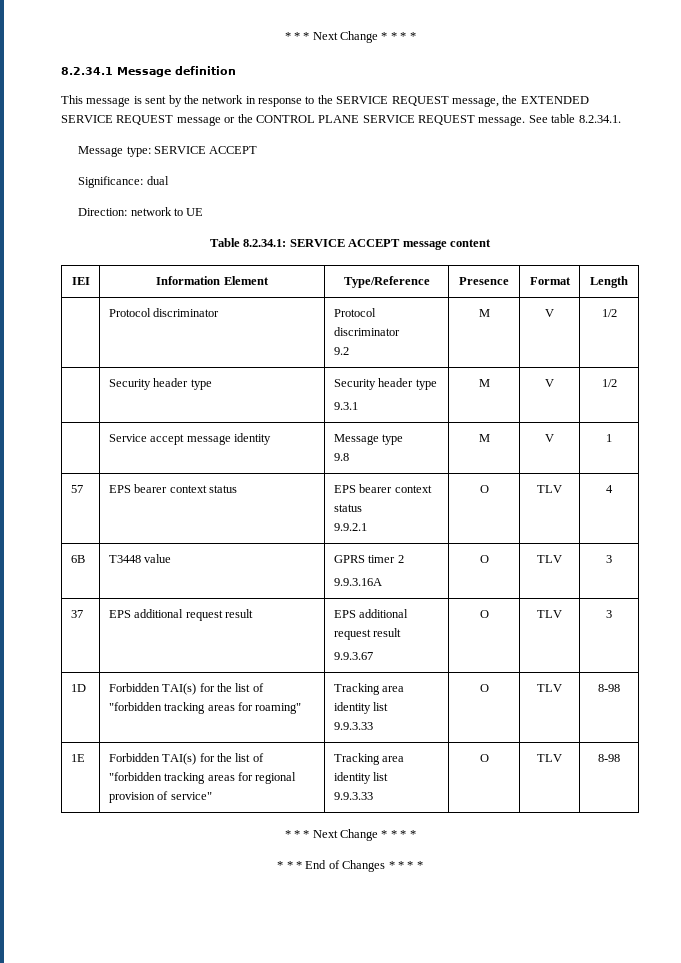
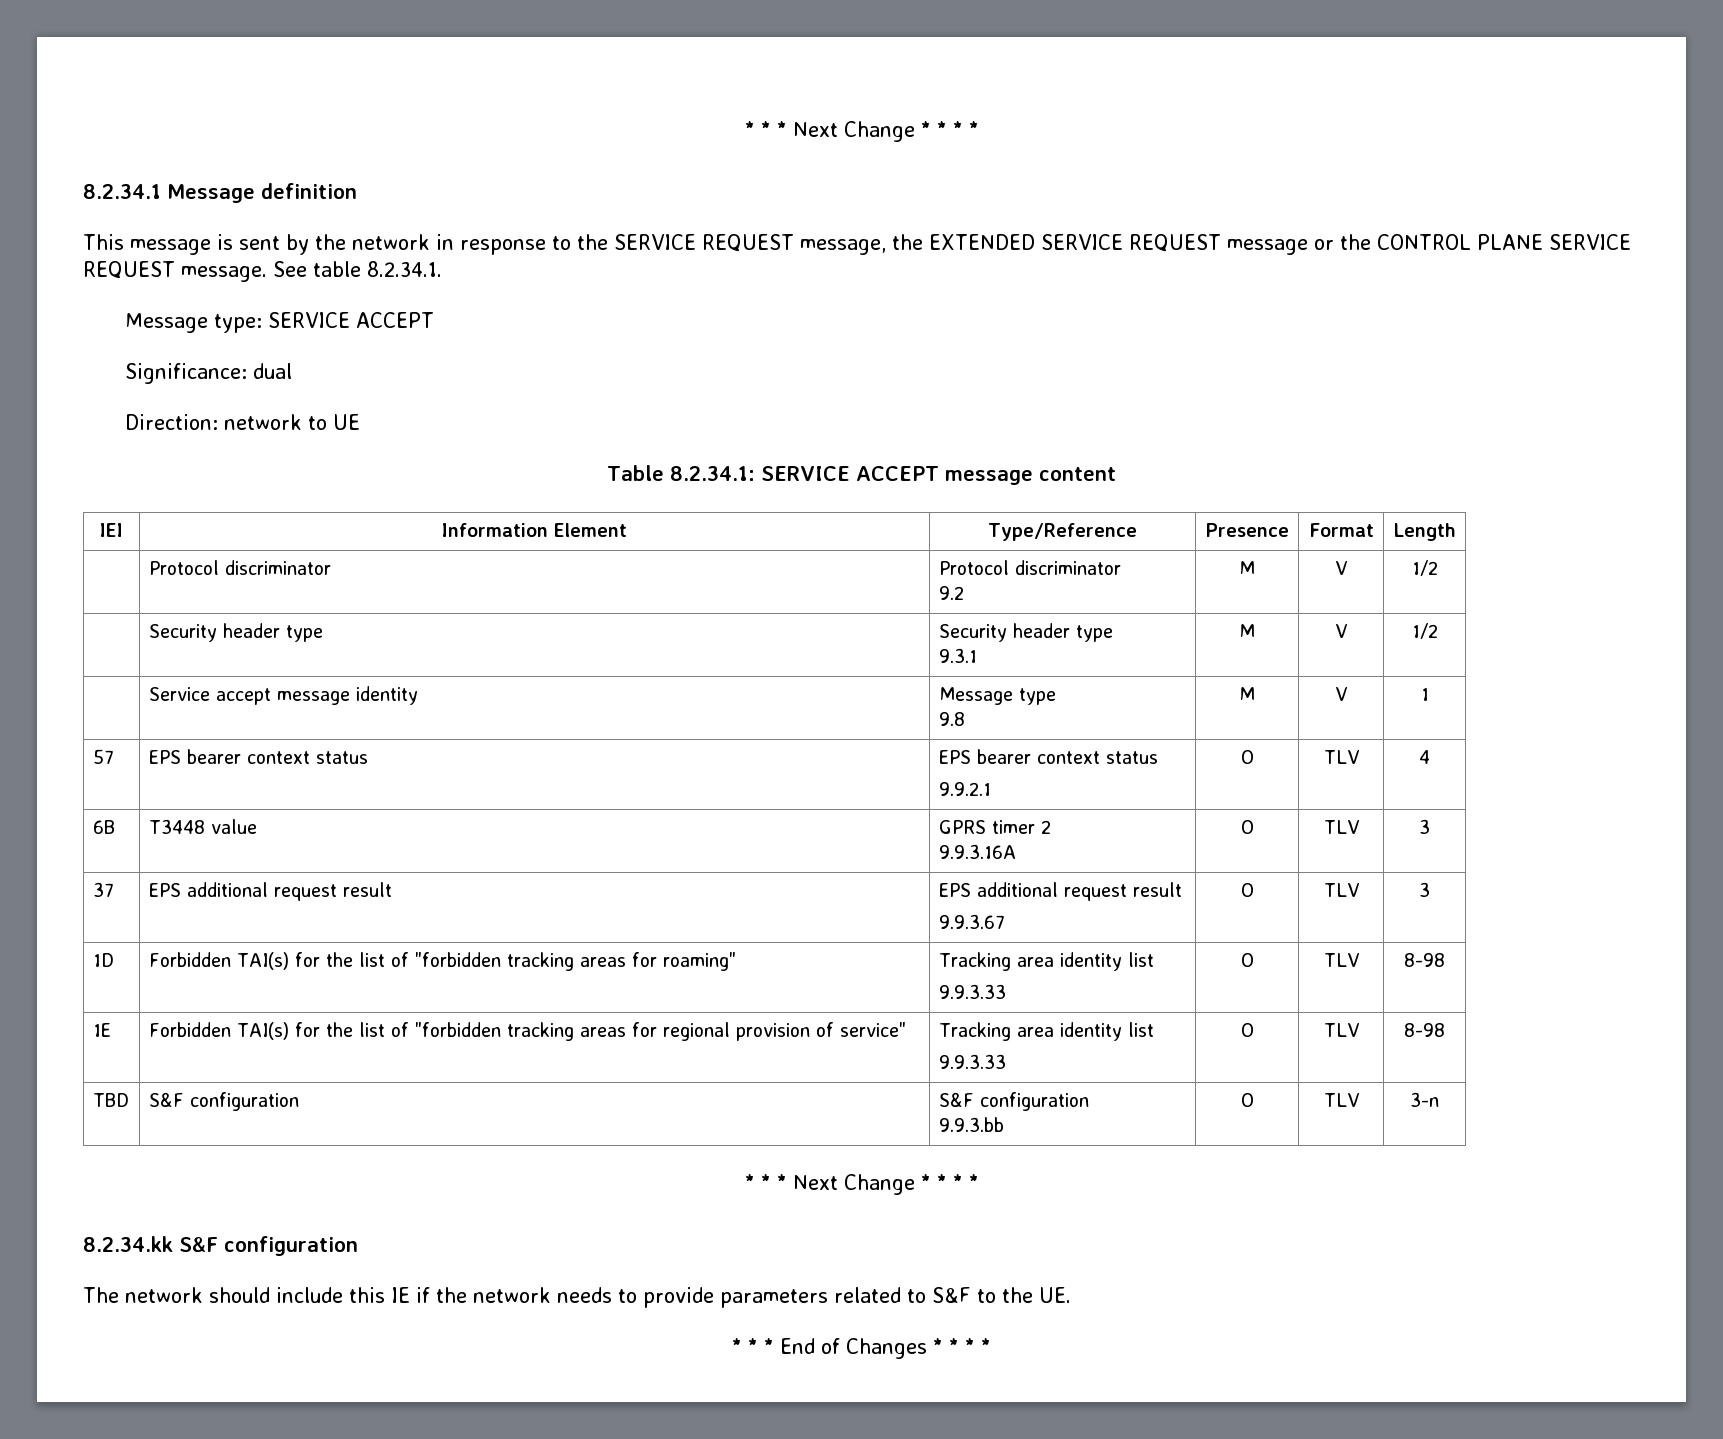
[284,829,416,841] // * * * Next Change * * * * -> [92,1093,129,1107] [148,1092,299,1111] [938,1092,1089,1111] [938,1117,1004,1132] [1240,1093,1254,1107] [1323,1093,1360,1107] [1410,1092,1439,1107] [744,1174,979,1195] [83,1236,358,1256] [83,1287,1071,1308] // TBD | S&F configuration | S&F configuration // 9.9.3.bb | O | TLV | 3-n // * * * Next Change * * * * // 8.2.34.kk S&F configuration // The network should include this IE if the network needs to provide parameters related to S&F to the UE.

